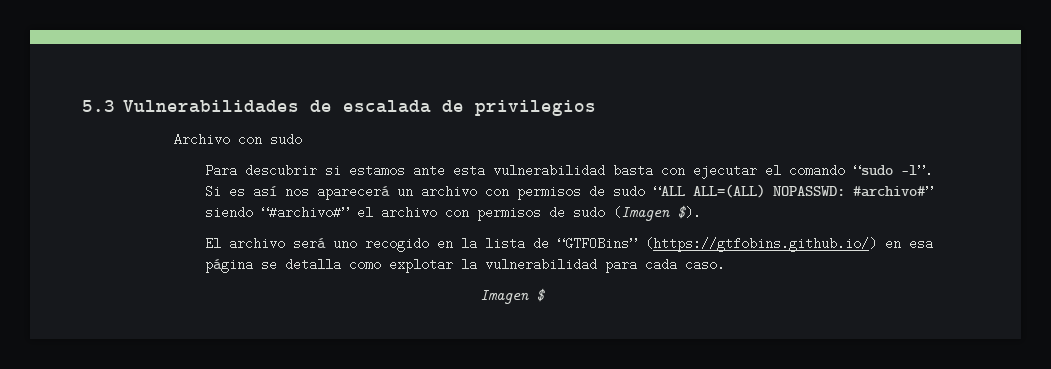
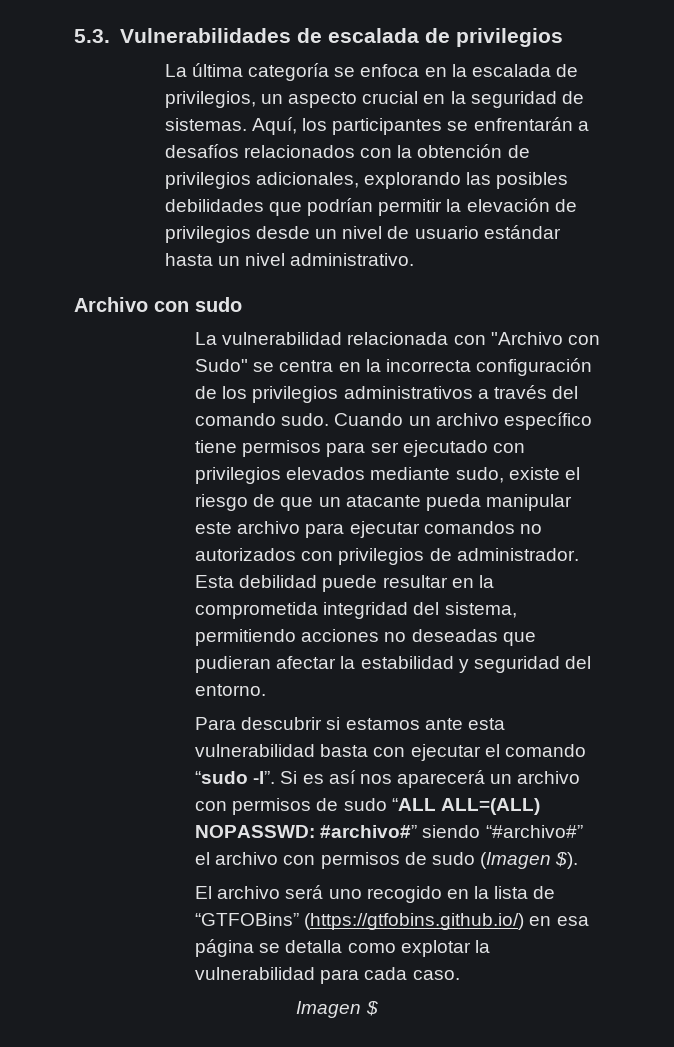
[82,100,115,112] 5.3 -> [74,29,110,43] 5.3.
[174,133,303,146] Archivo con sudo -> [164,63,578,81] [164,91,584,108] [164,117,589,135] [164,144,530,158] [164,172,569,189] [164,198,577,216] [164,225,561,243] [164,253,415,266] [74,297,242,312] [195,332,600,345] [195,358,592,376] [195,385,578,403] [195,412,592,430] [195,440,525,457] [195,467,580,484] [195,494,572,511] [195,521,542,538] [195,548,579,565] [195,575,494,592] [195,602,517,619] [195,629,536,646] [195,656,591,673] [195,684,267,696] La última categoría se enfoca en la escalada de privilegios, un aspecto crucial en la seguridad de sistemas. Aquí, los participantes se enfrentarán a desafíos relacionados con la obtención de privilegios adicionales, explorando las posibles debilidades que podrían permitir la elevación de privilegios desde un nivel de usuario estándar hasta un nivel administrativo. // Archivo con sudo // La vulnerabilidad relacionada con "Archivo con Sudo" se centra en la incorrecta configuración de los privilegios administrativos a través del comando sudo. Cuando un archivo específico tiene permisos para ser ejecutado con privilegios elevados mediante sudo, existe el riesgo de que un atacante pueda manipular este archivo para ejecutar comandos no autorizados con privilegios de administrador. Esta debilidad puede resultar en la comprometida integridad del sistema, permitiendo acciones no deseadas que pudieran afectar la estabilidad y seguridad del entorno.

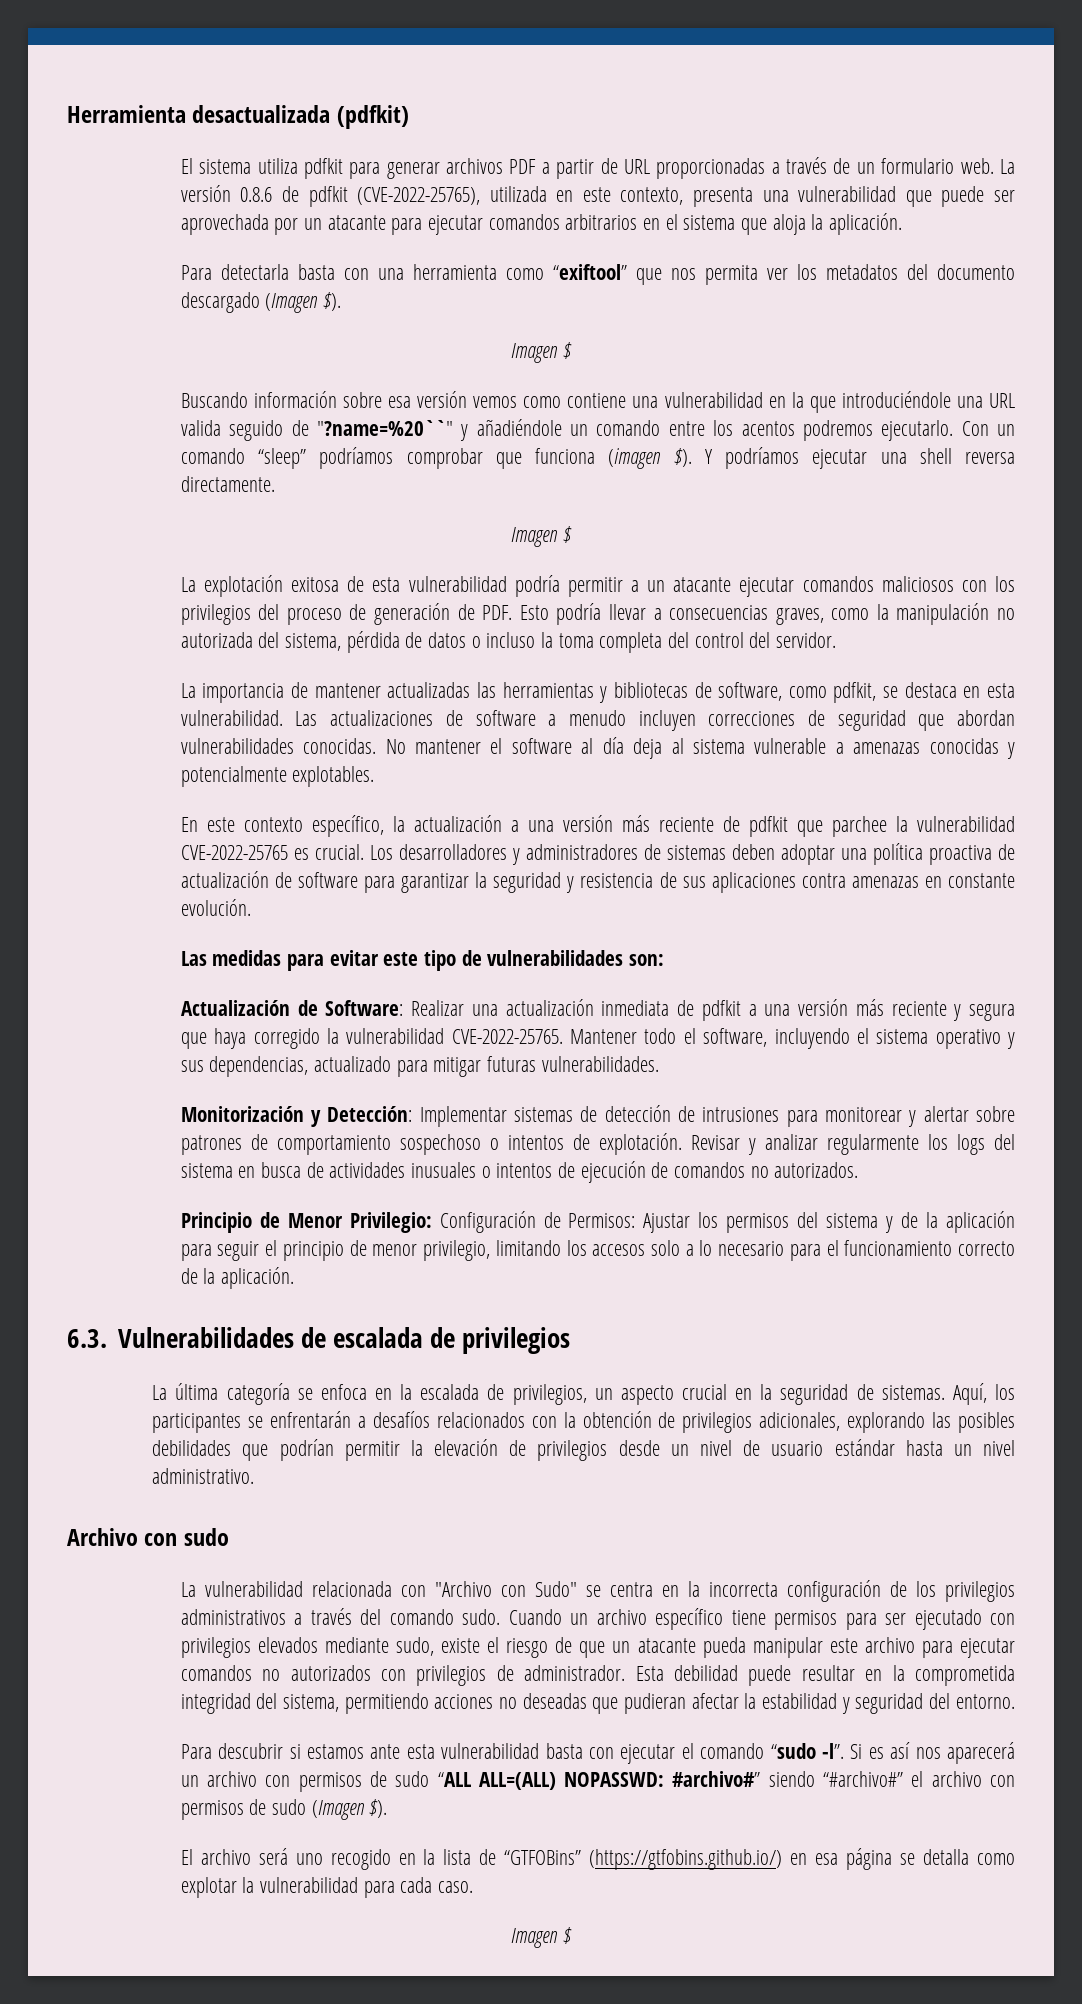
[74,29,110,43] 5.3. -> [67,105,409,129] [180,157,1015,179] [180,185,1015,207] [180,213,903,235] [180,264,1016,285] [180,292,342,313] [511,342,572,363] [180,391,1015,413] [180,419,1016,441] [180,447,1015,469] [180,476,275,492] [511,526,572,547] [180,575,1016,597] [180,603,1016,625] [180,631,837,653] [180,682,1016,703] [180,710,1015,731] [180,737,1016,759] [180,766,375,787] [180,815,1016,837] [180,843,1016,865] [180,871,1015,893] [180,899,251,916] [180,950,665,971] [180,999,1015,1021] [180,1028,1016,1049] [180,1056,659,1077] [180,1105,1015,1127] [180,1133,1016,1155] [180,1161,859,1183] [180,1211,1015,1233] [180,1240,1015,1261] [180,1267,295,1289] [67,1329,107,1348] Herramienta desactualizada (pdfkit) // El sistema utiliza pdfkit para generar archivos PDF a partir de URL proporcionadas a través de un formulario web. La versión 0.8.6 de pdfkit (CVE-2022-25765), utilizada en este contexto, presenta una vulnerabilidad que puede ser aprovechada por un atacante para ejecutar comandos arbitrarios en el sistema que aloja la aplicación. // Para detectarla basta con una herramienta como “exiftool” que nos permita ver los metadatos del documento descargado (Imagen $). // Imagen $ // Buscando información sobre esa versión vemos como contiene una vulnerabilidad en la que introduciéndole una URL valida seguido de "?name=%20``" y añadiéndole un comando entre los acentos podremos ejecutarlo. Con un comando “sleep” podríamos comprobar que funciona (imagen $). Y podríamos ejecutar una shell reversa directamente. // Imagen $ // La explotación exitosa de esta vulnerabilidad podría permitir a un atacante ejecutar comandos maliciosos con los privilegios del proceso de generación de PDF. Esto podría llevar a consecuencias graves, como la manipulación no autorizada del sistema, pérdida de datos o incluso la toma completa del control del servidor. // La importancia de mantener actualizadas las herramientas y bibliotecas de software, como pdfkit, se destaca en esta vulnerabilidad. Las actualizaciones de software a menudo incluyen correcciones de seguridad que abordan vulnerabilidades conocidas. No mantener el software al día deja al sistema vulnerable a amenazas conocidas y potencialmente explotables. // En este contexto específico, la actualización a una versión más reciente de pdfkit que parchee la vulnerabilidad CVE-2022-25765 es crucial. Los desarrolladores y administradores de sistemas deben adoptar una política proactiva de actualización de software para garantizar la seguridad y resistencia de sus aplicaciones contra amenazas en constante evolución. // Las medidas para evitar este tipo de vulnerabilidades son: // Actualización de Software: Realizar una actualización inmediata de pdfkit a una versión más reciente y segura que haya corregido la vulnerabilidad CVE-2022-25765. Mantener todo el software, incluyendo el sistema operativo y sus dependencias, actualizado para mitigar futuras vulnerabilidades. // Monitorización y Detección: Implementar sistemas de detección de intrusiones para monitorear y alertar sobre patrones de comportamiento sospechoso o intentos de explotación. Revisar y analizar regularmente los logs del sistema en busca de actividades inusuales o intentos de ejecución de comandos no autorizados. // Principio de Menor Privilegio: Configuración de Permisos: Ajustar los permisos del sistema y de la aplicación para seguir el principio de menor privilegio, limitando los accesos solo a lo necesario para el funcionamiento correcto de la aplicación. // 6.3.

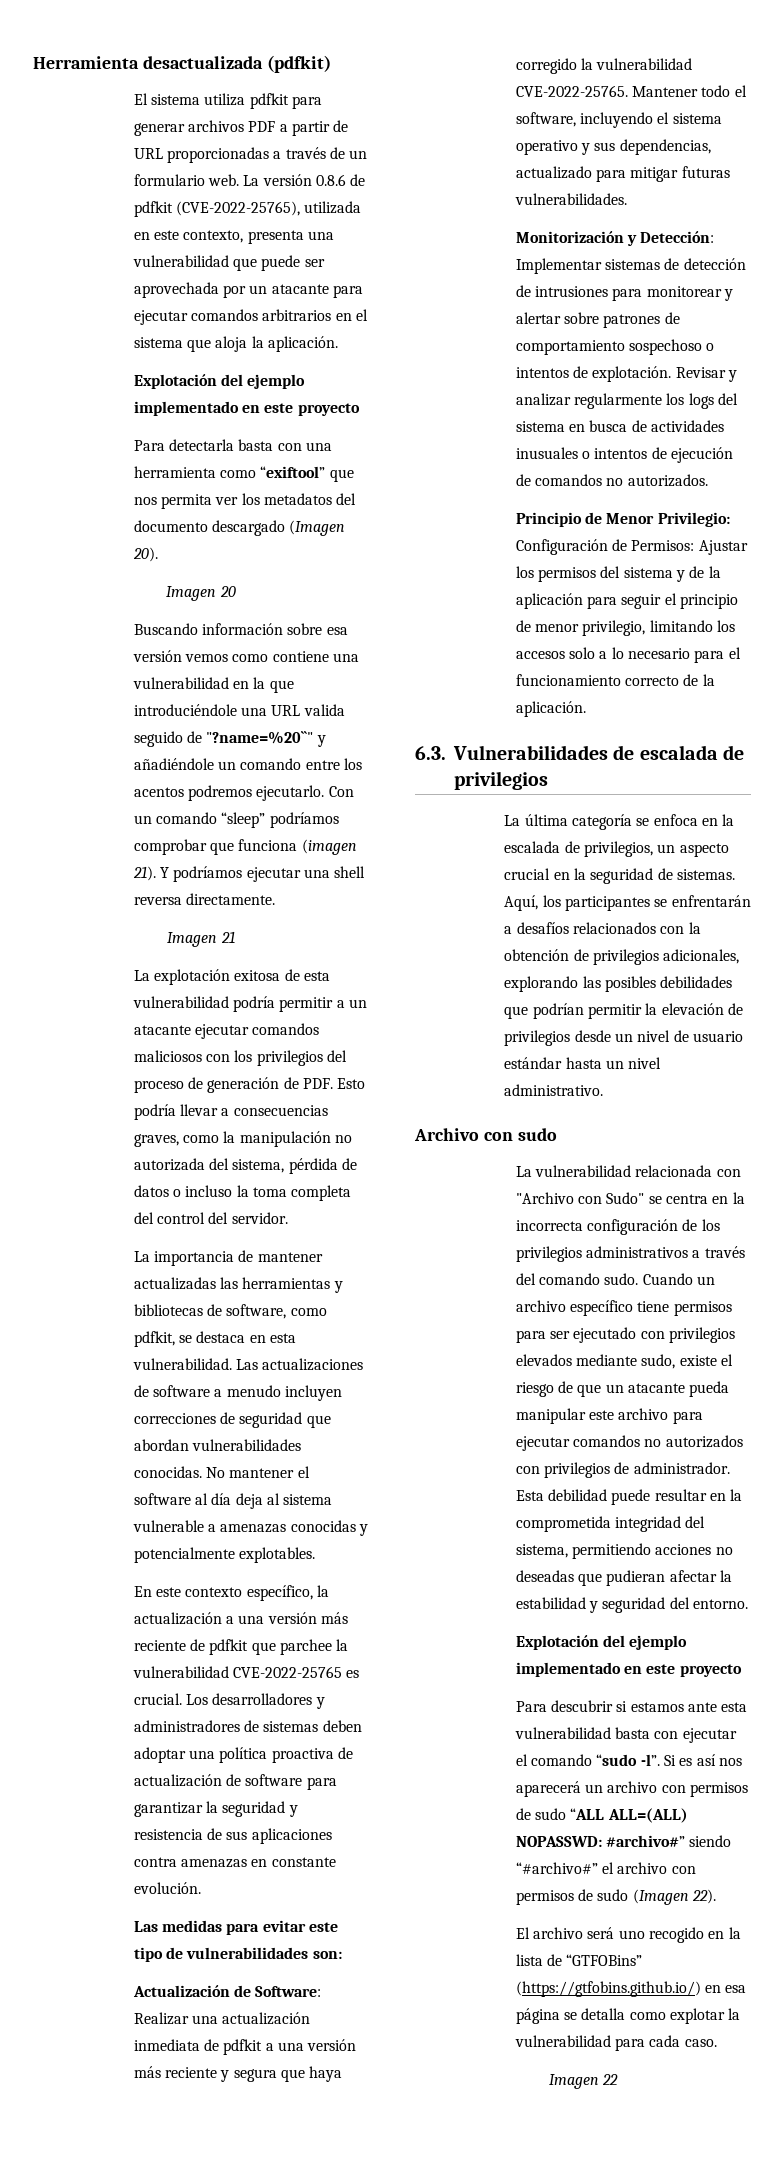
(903, 224) none -> [133,374,306,389] [133,401,360,416] // Explotación del ejemplo implementado en este proyecto
[323,292,342,311] [511,342,572,363] $). // Imagen $ -> [132,547,158,562] [166,586,236,601] 20). // Imagen 20
[673,448,692,467] $). -> [132,866,156,881] 21).
[562,526,572,543] $ -> [220,931,235,943] 21
(1015, 1701) none -> [515,1635,688,1650] [515,1662,742,1677] // Explotación del ejemplo implementado en este proyecto
[369,1799,388,1818] $). -> [692,1889,717,1904] 22).
[562,1927,572,1944] $ -> [602,2074,619,2085] 22

